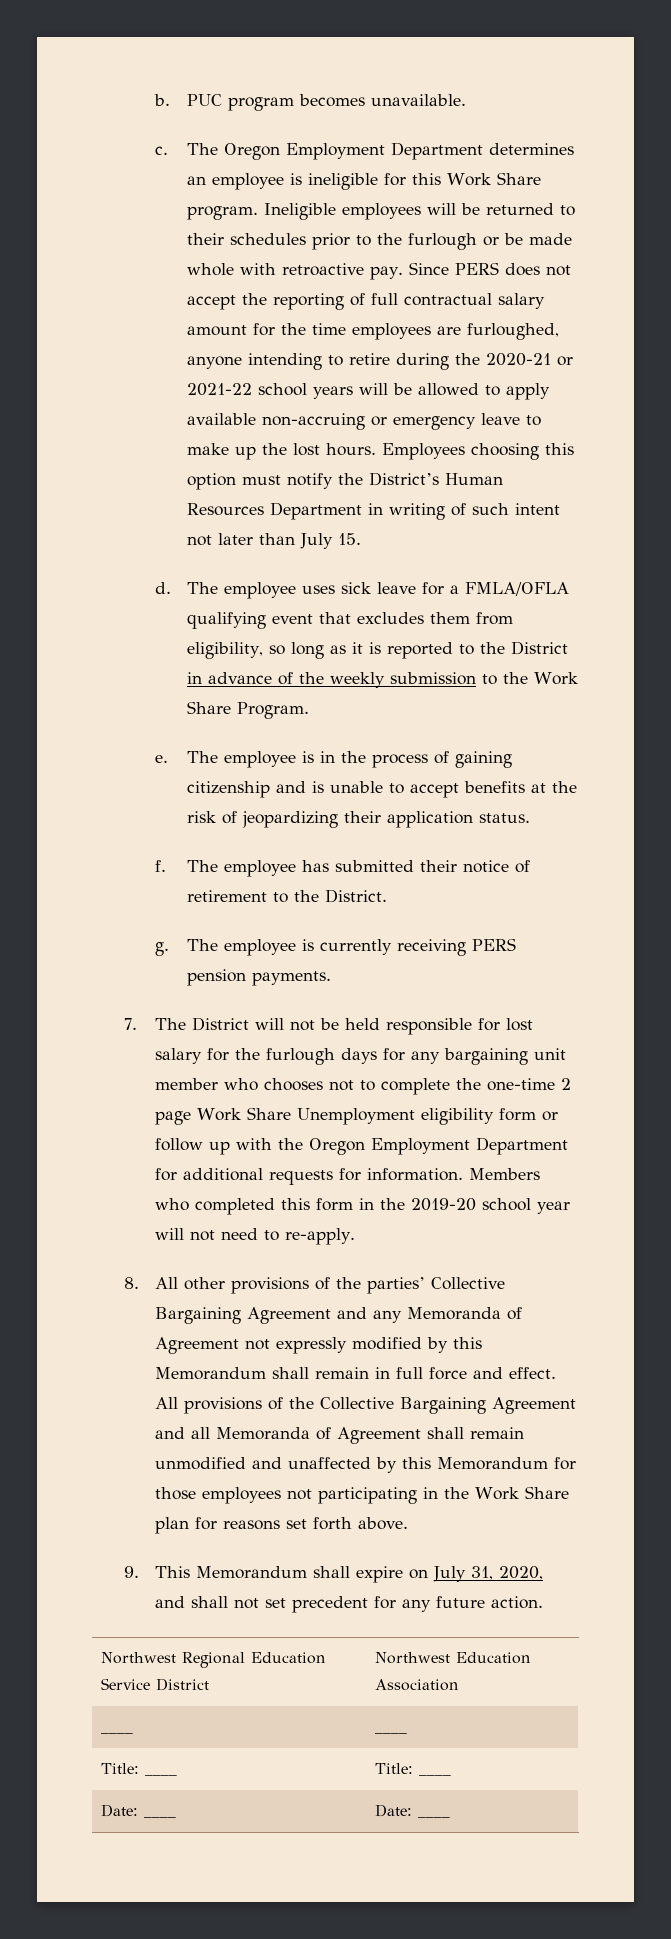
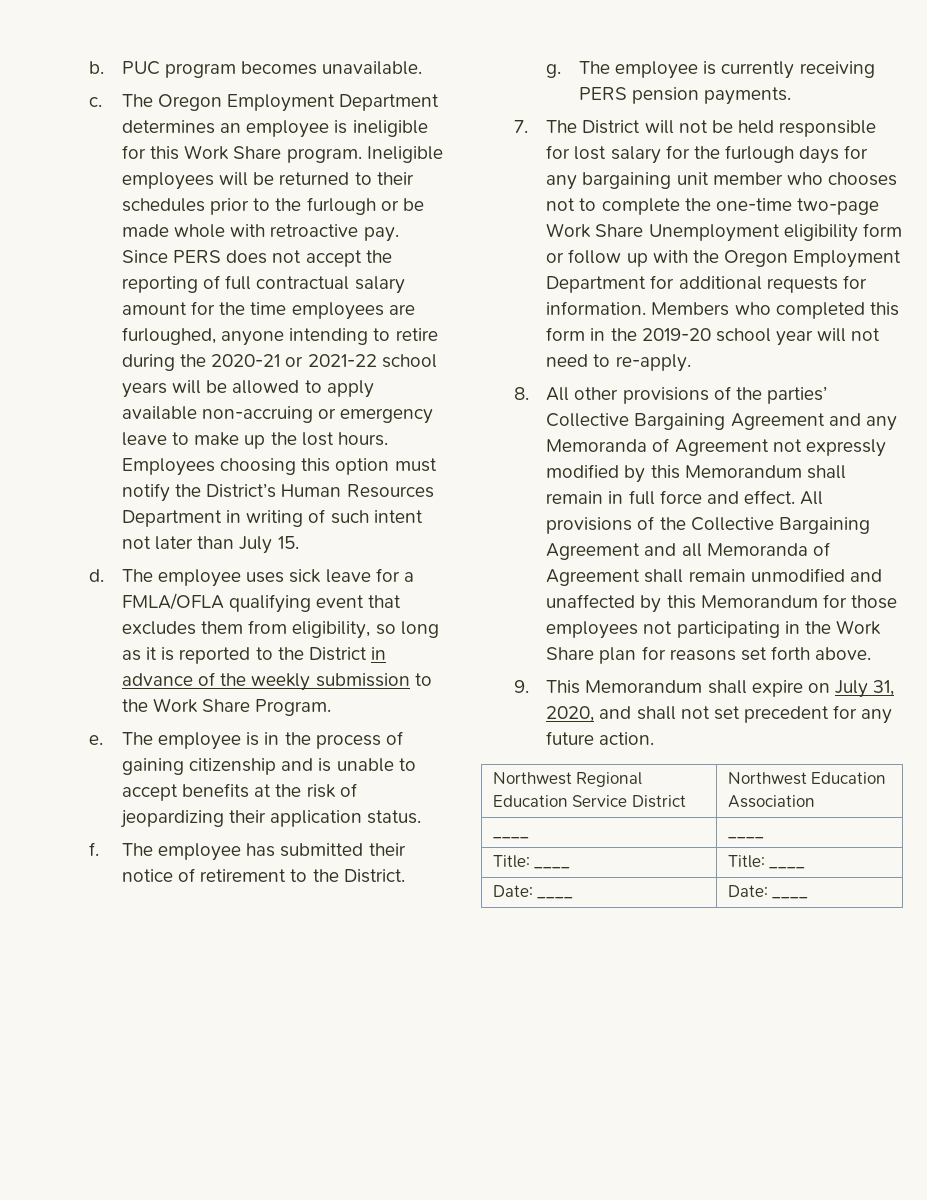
[561,1078,572,1090] [155,1111,192,1125] 2 page -> [796,198,879,215] two-page

